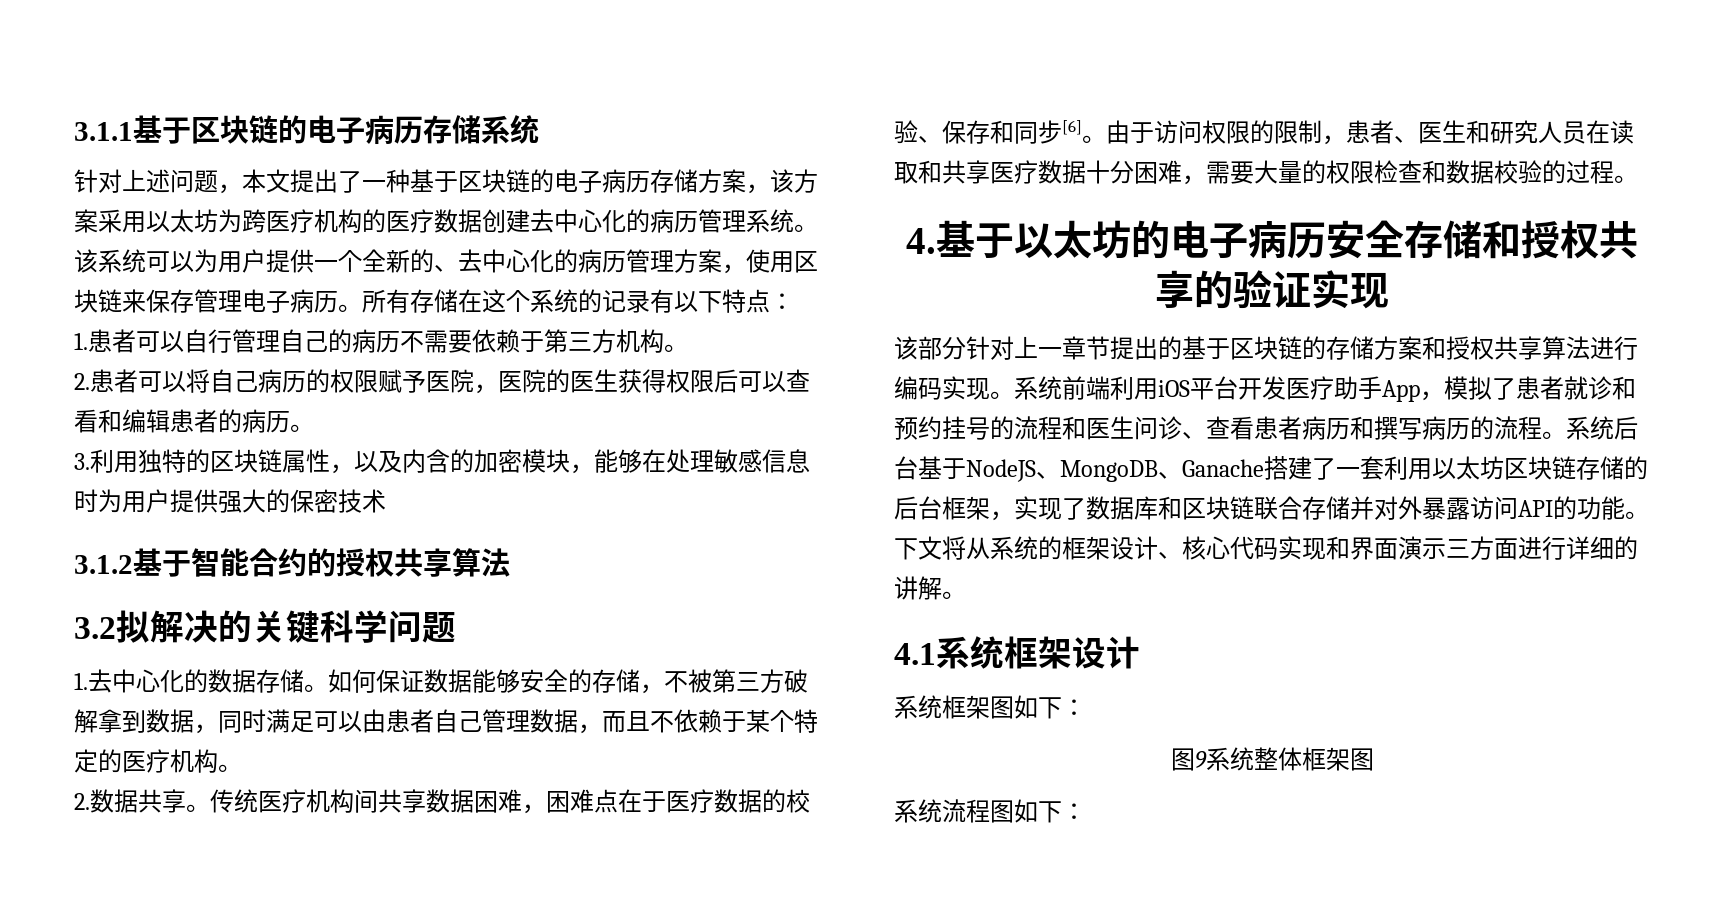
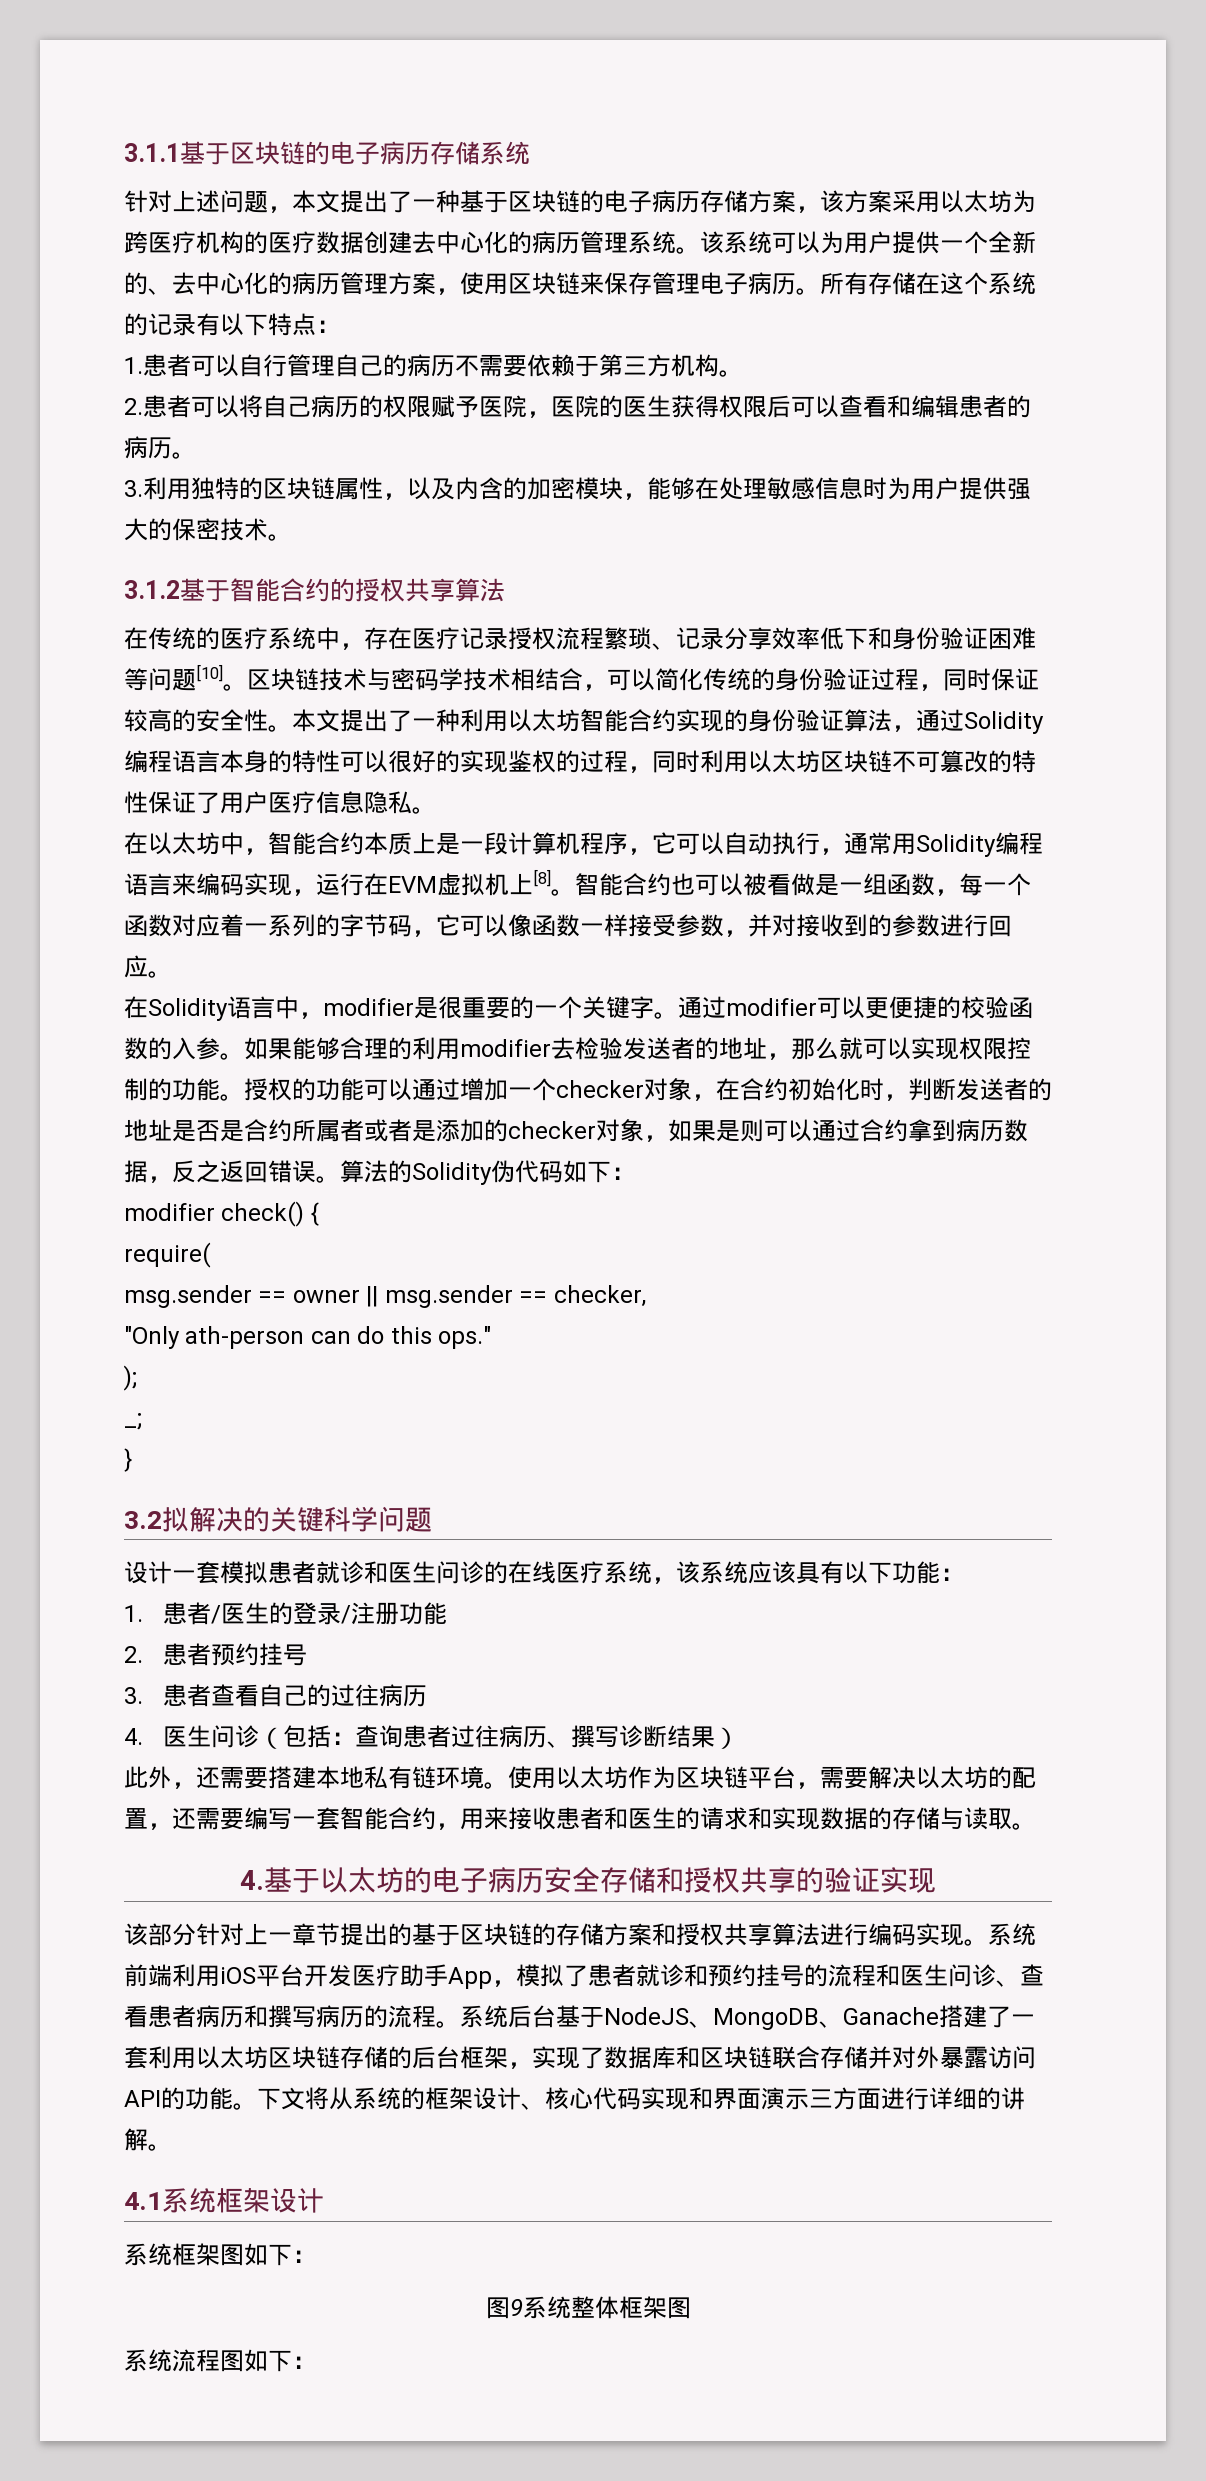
(386, 501) none -> [268,534,292,541] 。
(510, 562) none -> [124,627,1036,650] [124,664,223,691] [223,668,1039,691] [124,709,1044,734] [124,750,1036,773] [124,791,436,814] [124,832,1043,857] [124,869,551,896] [551,873,1031,896] [124,914,1012,937] [124,955,172,978] [124,996,1033,1021] [124,1037,1031,1060] [124,1078,1052,1101] [124,1119,1028,1142] [124,1160,635,1185] [124,1201,319,1227] [124,1242,211,1268] [124,1285,646,1308] [124,1326,492,1349] [123,1365,137,1391] [124,1413,142,1430] [124,1448,132,1472] // 在传统的医疗系统中，存在医疗记录授权流程繁琐、记录分享效率低下和身份验证困难等问题[10]。区块链技术与密码学技术相结合，可以简化传统的身份验证过程，同时保证较高的安全性。本文提出了一种利用以太坊智能合约实现的身份验证算法，通过Solidity编程语言本身的特性可以很好的实现鉴权的过程，同时利用以太坊区块链不可篡改的特性保证了用户医疗信息隐私。 // 在以太坊中，智能合约本质上是一段计算机程序，它可以自动执行，通常用Solidity编程语言来编码实现，运行在EVM虚拟机上[8]。智能合约也可以被看做是一组函数，每一个函数对应着一系列的字节码，它可以像函数一样接受参数，并对接收到的参数进行回应。 // 在Solidity语言中，modifier是很重要的一个关键字。通过modifier可以更便捷的校验函数的入参。如果能够合理的利用modifier去检验发送者的地址，那么就可以实现权限控制的功能。授权的功能可以通过增加一个checker对象，在合约初始化时，判断发送者的地址是否是合约所属者或者是添加的checker对象，如果是则可以通过合约拿到病历数据，反之返回错误。算法的Solidity伪代码如下： // modifier check() { // require( // msg.sender == owner || msg.sender == checker, // "Only ath-person can do this ops." // ); // _; // }
[74,669,808,694] [74,709,818,734] [74,749,242,773] [74,789,810,814] [894,120,1082,144] [1082,120,1634,145] [894,160,1614,185] 1.去中心化的数据存储。如何保证数据能够安全的存储，不被第三方破解拿到数据，同时满足可以由患者自己管理数据，而且不依赖于某个特定的医疗机构。 // 2.数据共享。传统医疗机构间共享数据困难，困难点在于医疗数据的校验、保存和同步[6]。由于访问权限的限制，患者、医生和研究人员在读取和共享医疗数据十分困难，需要大量的权限检查和数据校验的过程 -> [124,1561,964,1584] [124,1602,447,1625] [124,1643,307,1666] [124,1684,427,1707] [124,1725,739,1749] [124,1766,1036,1789] [124,1807,1012,1830] 设计一套模拟患者就诊和医生问诊的在线医疗系统，该系统应该具有以下功能： // 1.患者/医生的登录/注册功能 // 2.患者预约挂号 // 3.患者查看自己的过往病历 // 4.医生问诊（包括：查询患者过往病历、撰写诊断结果） // 此外，还需要搭建本地私有链环境。使用以太坊作为区块链平台，需要解决以太坊的配置，还需要编写一套智能合约，用来接收患者和医生的请求和实现数据的存储与读取

